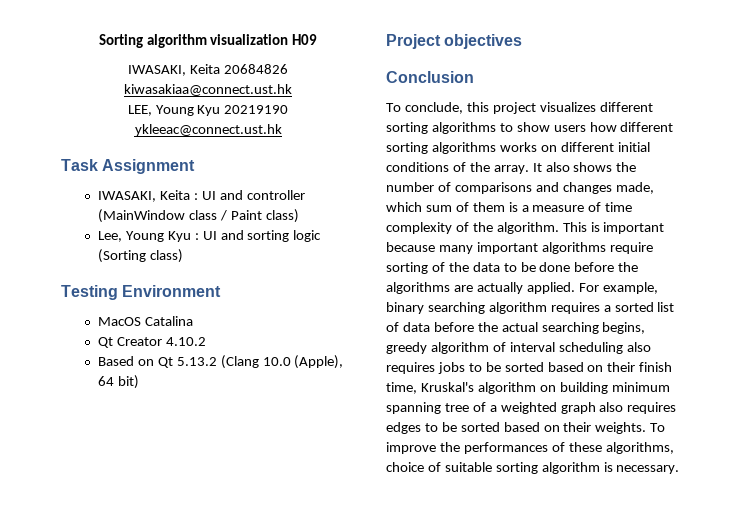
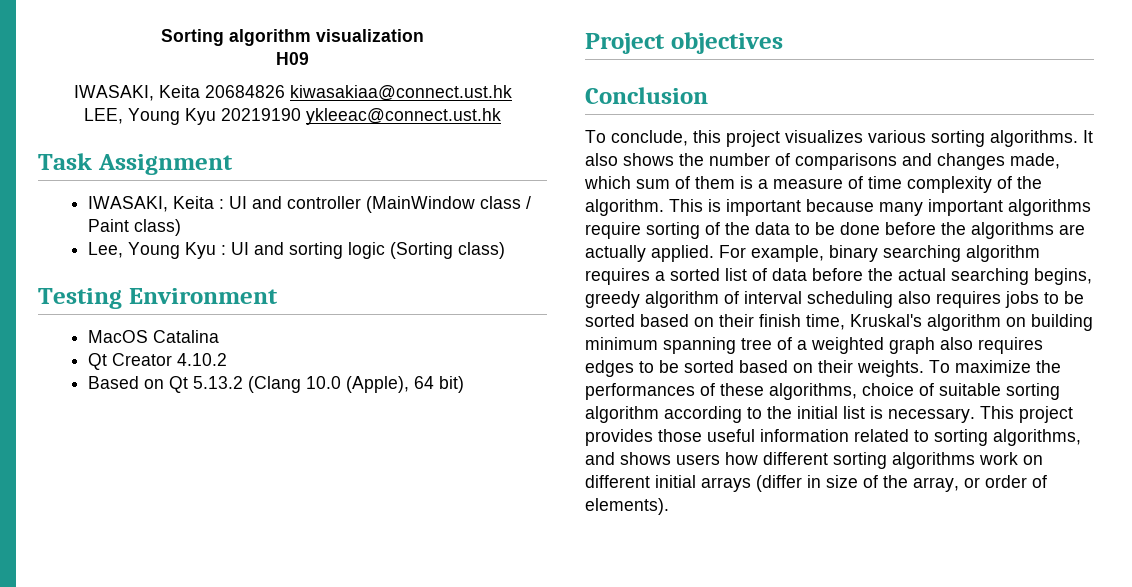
(289, 39) none -> (424, 35) //
[599,102,653,112] [386,122,674,134] [386,142,650,154] [386,162,529,174] different sorting algorithms to show users how different sorting algorithms works on different initial conditions of the array. -> [868,130,1078,147] various sorting algorithms.
[386,442,436,454] improve -> [955,360,1031,373] maximize
[603,462,680,474] is necessary. -> [664,406,1073,423] [585,429,1081,446] [585,452,1043,469] [585,475,1047,492] [585,498,669,515] according to the initial list is necessary. This project provides those useful information related to sorting algorithms, and shows users how different sorting algorithms work on different initial arrays (differ in size of the array, or order of elements).

